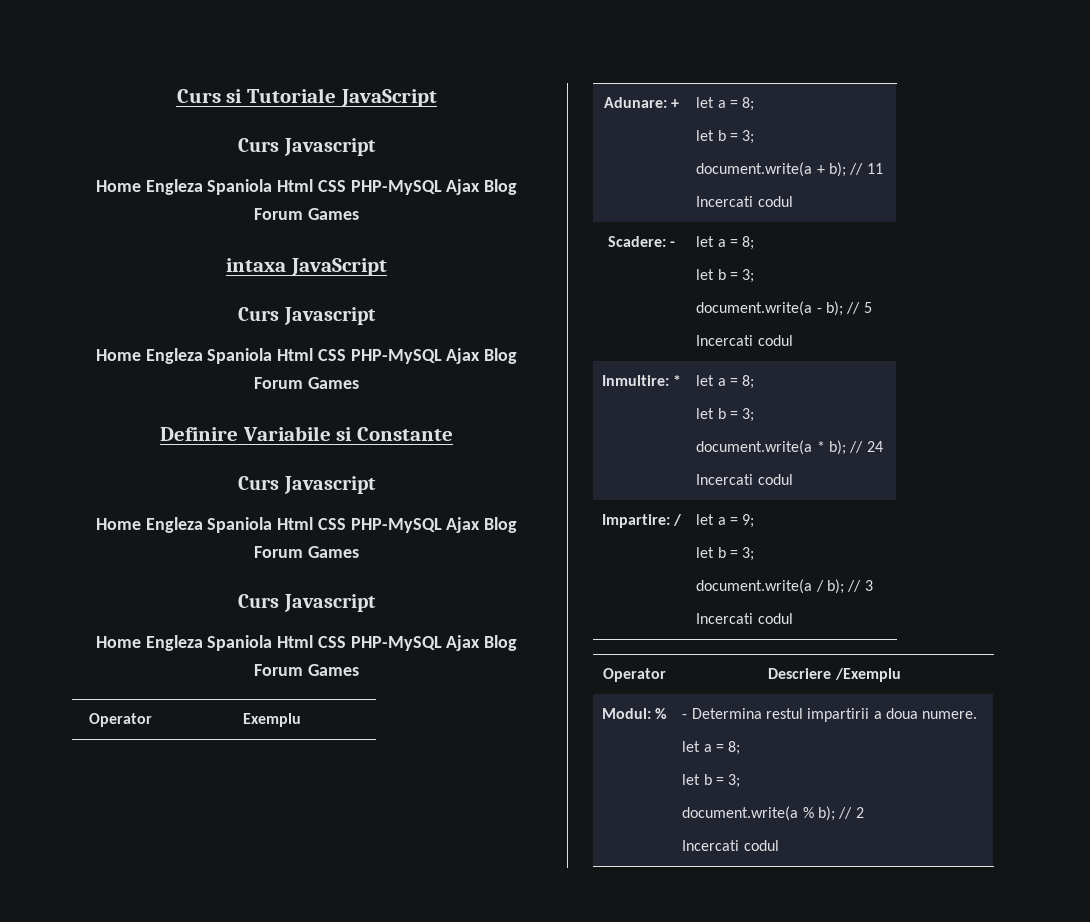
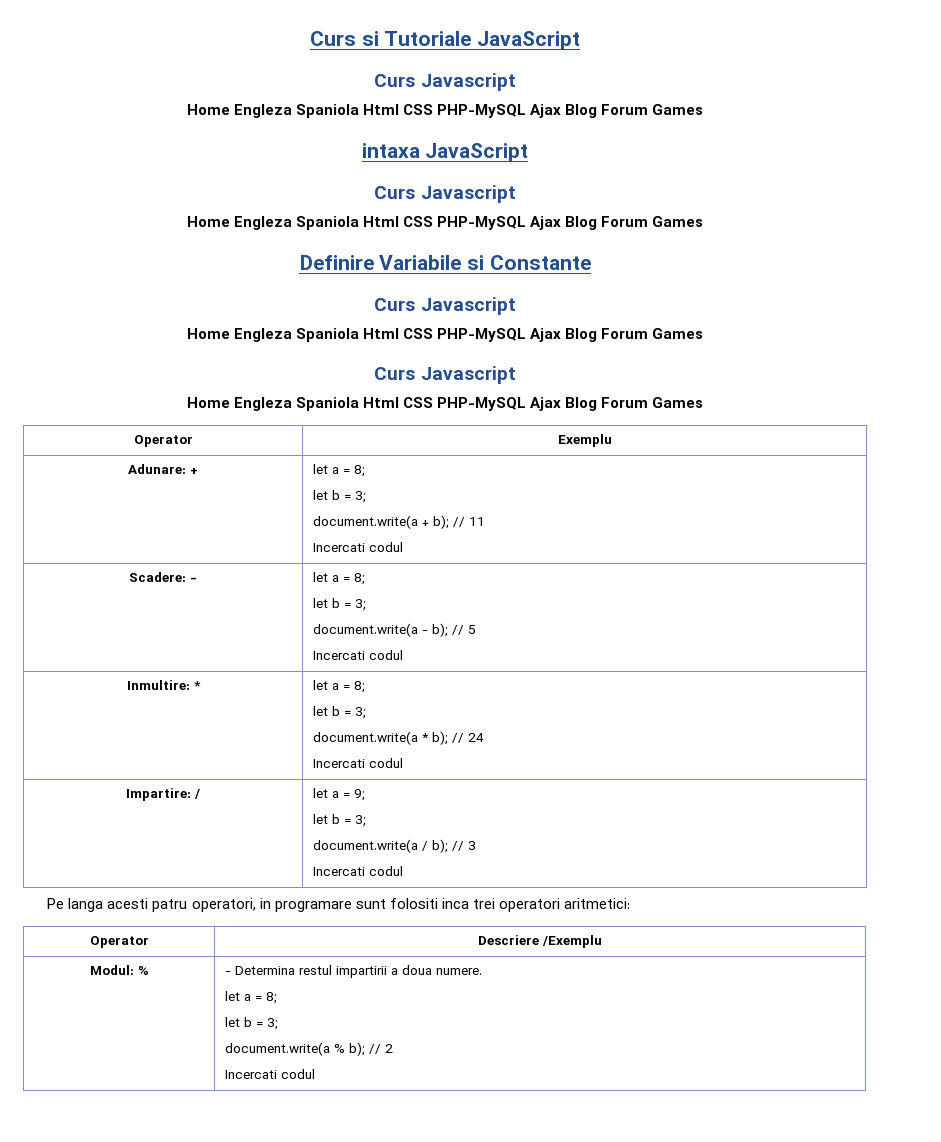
(793, 618) none -> [47,898,630,912] // Pe langa acesti patru operatori, in programare sunt folositi inca trei operatori aritmetici:

